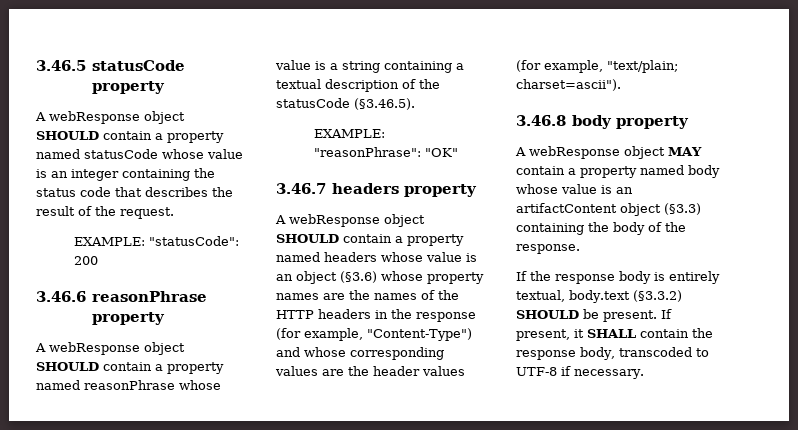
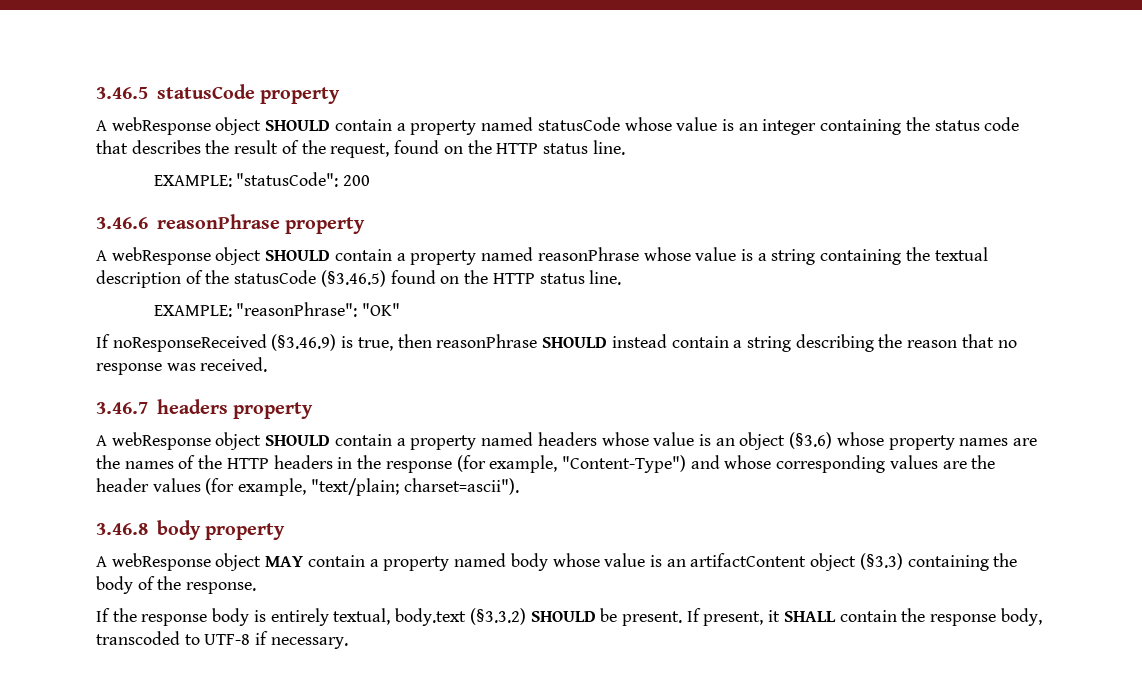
[120,207,174,219] request. -> [330,140,625,158] request, found on the HTTP status line.
[456,63,464,70] a -> [905,247,930,261] the
[354,98,415,110] [313,129,385,138] [313,147,458,157] (§3.46.5). // EXAMPLE: "reasonPhrase": "OK" -> [320,270,622,287] [153,302,401,317] [96,334,1017,352] [96,357,268,375] (§3.46.5) found on the HTTP status line. // EXAMPLE: "reasonPhrase": "OK" // If noResponseReceived (§3.46.9) is true, then reasonPhrase SHOULD instead contain a string describing the reason that no response was received.

